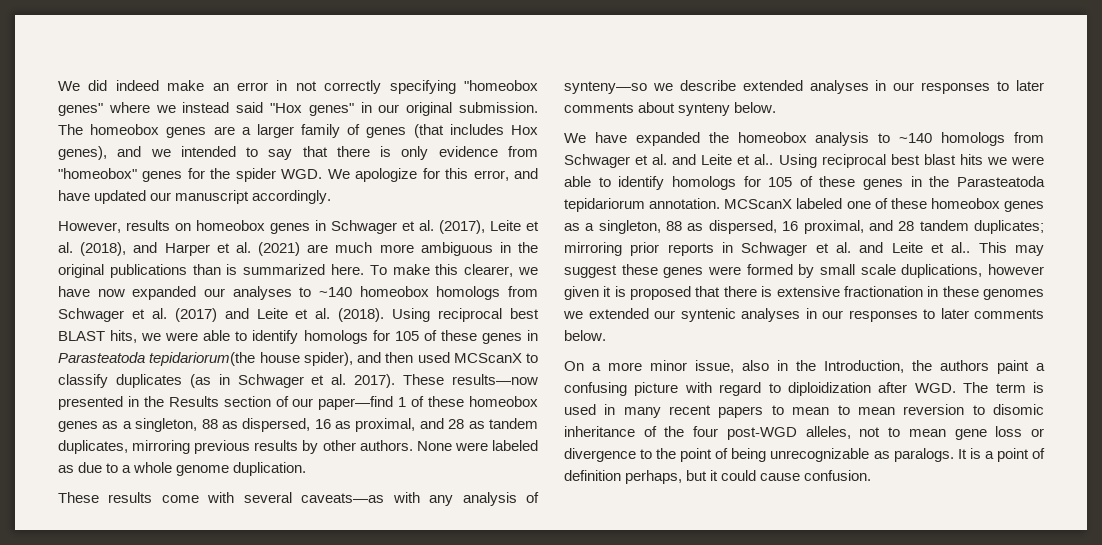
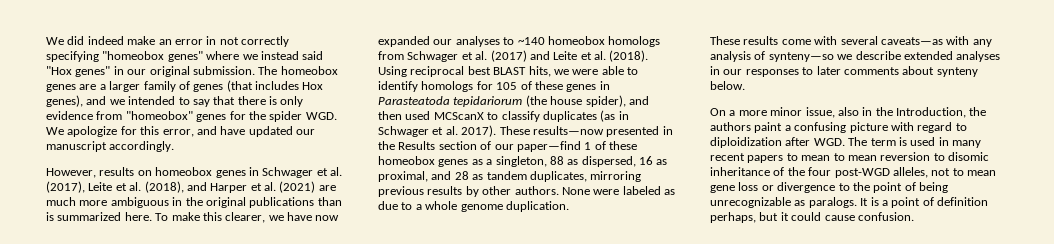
[149,352,256,366] tepidariorum(the -> [453,95,547,107] tepidariorum (the
[564,132,1044,146] [564,154,1044,168] [564,176,1045,190] [564,198,1044,212] [564,220,1044,234] [564,242,1044,256] [564,264,1044,278] [564,286,1044,300] [563,308,1044,322] [564,330,606,341] // We have expanded the homeobox analysis to ~140 homologs from Schwager et al. and Leite et al.. Using reciprocal best blast hits we were able to identify homologs for 105 of these genes in the Parasteatoda tepidariorum annotation. MCScanX labeled one of these homeobox genes as a singleton, 88 as dispersed, 16 proximal, and 28 tandem duplicates; mirroring prior reports in Schwager et al. and Leite et al.. This may suggest these genes were formed by small scale duplications, however given it is proposed that there is extensive fractionation in these genomes we extended our syntenic analyses in our responses to later comments below. -> (745, 85) none

